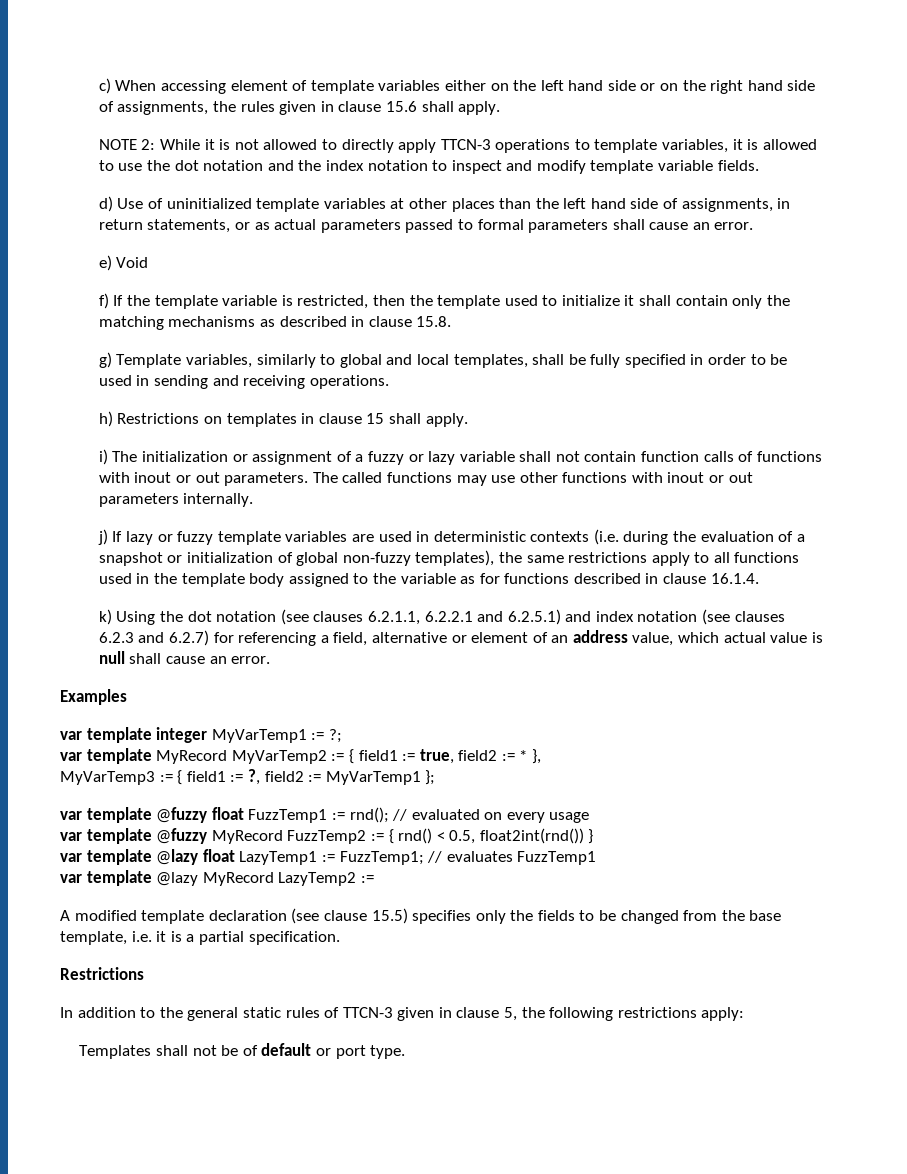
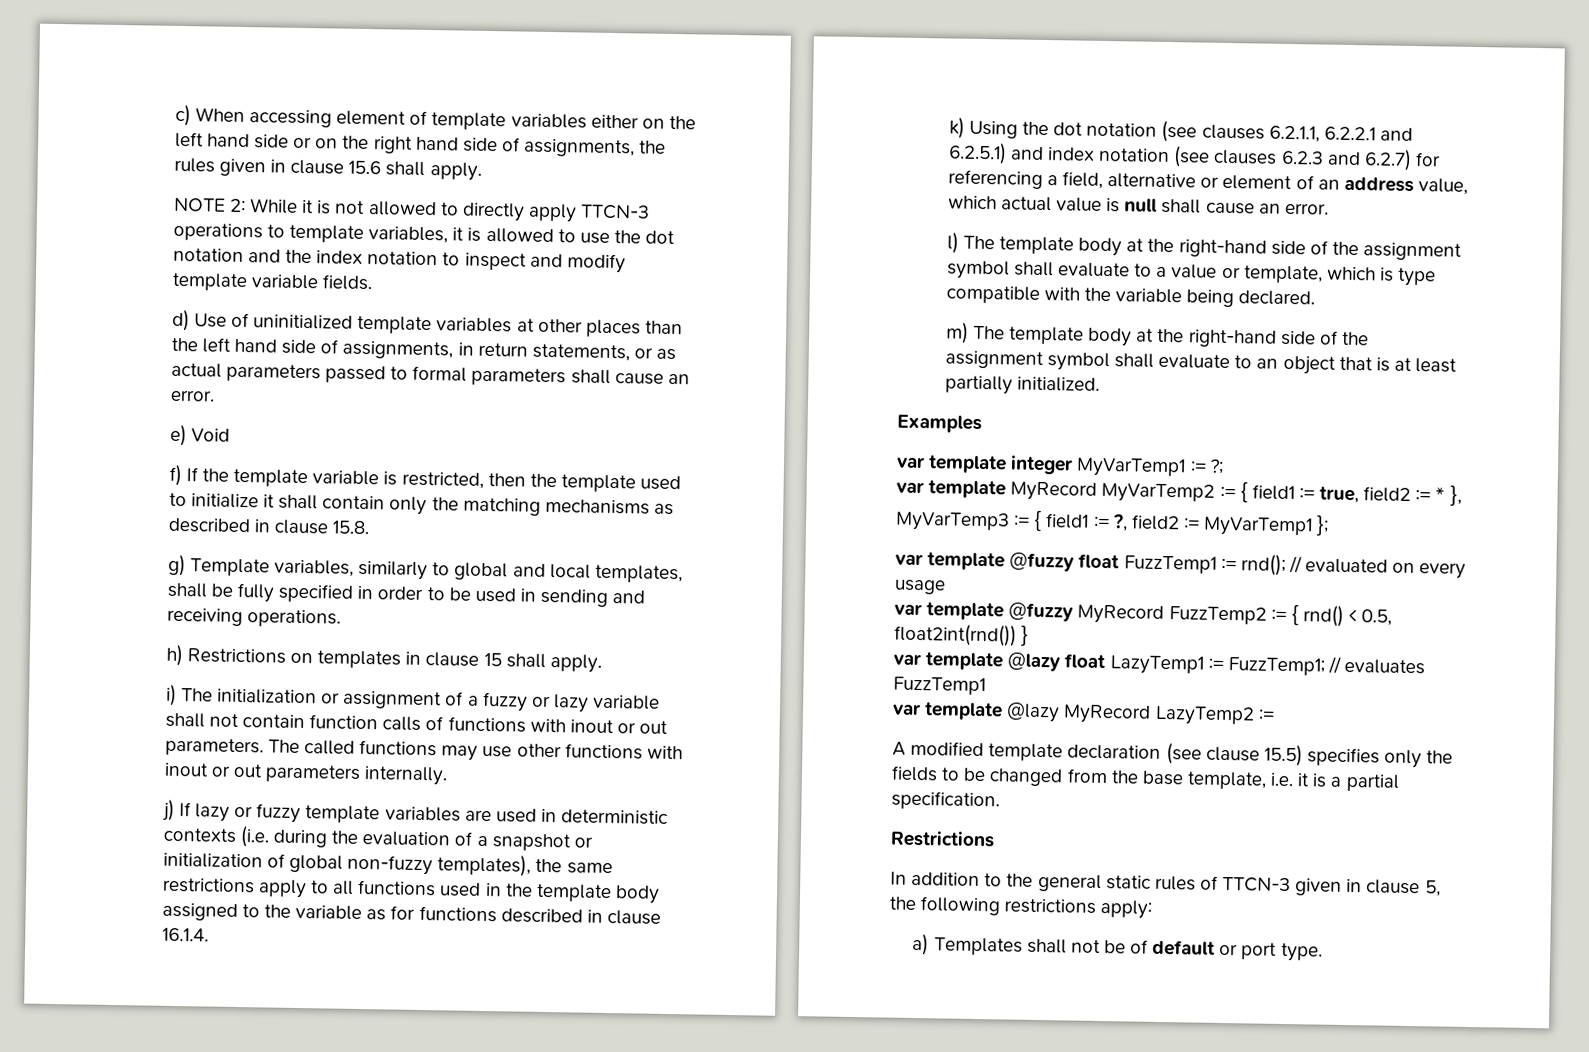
(271, 660) none -> [946,232,1463,261] [946,260,1437,287] [945,285,1316,308] [944,322,1369,348] [944,350,1458,375] [944,375,1100,395] // l) The template body at the right-hand side of the assignment symbol shall evaluate to a value or template, which is type compatible with the variable being declared. // m) The template body at the right-hand side of the assignment symbol shall evaluate to an object that is at least partially initialized.
(745, 1014) none -> [912,933,930,956] a)

